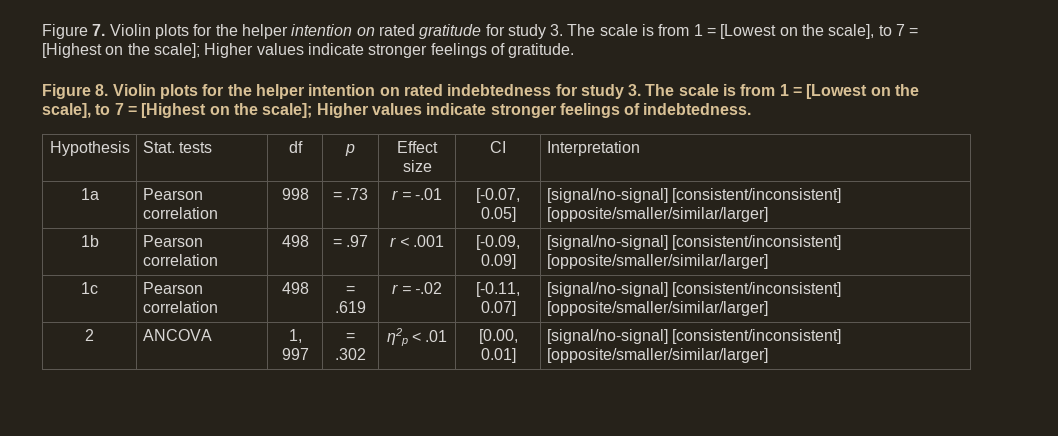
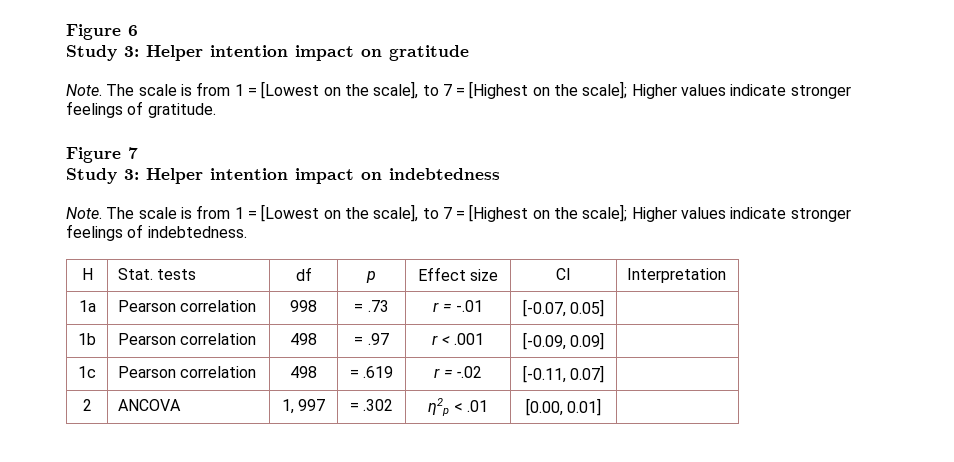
[42,24,564,39] Figure 7. Violin plots for the helper intention on rated gratitude for study 3. -> [66,24,138,40] [66,45,469,61] [66,84,102,96] Figure 6 // Study 3: Helper intention impact on gratitude // Note.
[95,84,642,99] 8. Violin plots for the helper intention on rated indebtedness for study 3. -> [128,147,138,159] [66,168,500,184] [66,207,102,219] 7 // Study 3: Helper intention impact on indebtedness // Note.
[49,141,130,156] Hypothesis -> [81,268,93,280] H
[546,188,841,203] [546,207,768,222] [signal/no-signal] [consistent/inconsistent] [opposite/smaller/similar/larger] -> (605, 308) none
[546,235,841,250] [546,254,768,269] [signal/no-signal] [consistent/inconsistent] [opposite/smaller/similar/larger] -> (605, 341) none
[546,282,841,297] [546,301,768,316] [signal/no-signal] [consistent/inconsistent] [opposite/smaller/similar/larger] -> (605, 374) none
[546,329,841,344] [546,348,768,363] [signal/no-signal] [consistent/inconsistent] [opposite/smaller/similar/larger] -> (602, 407) none

